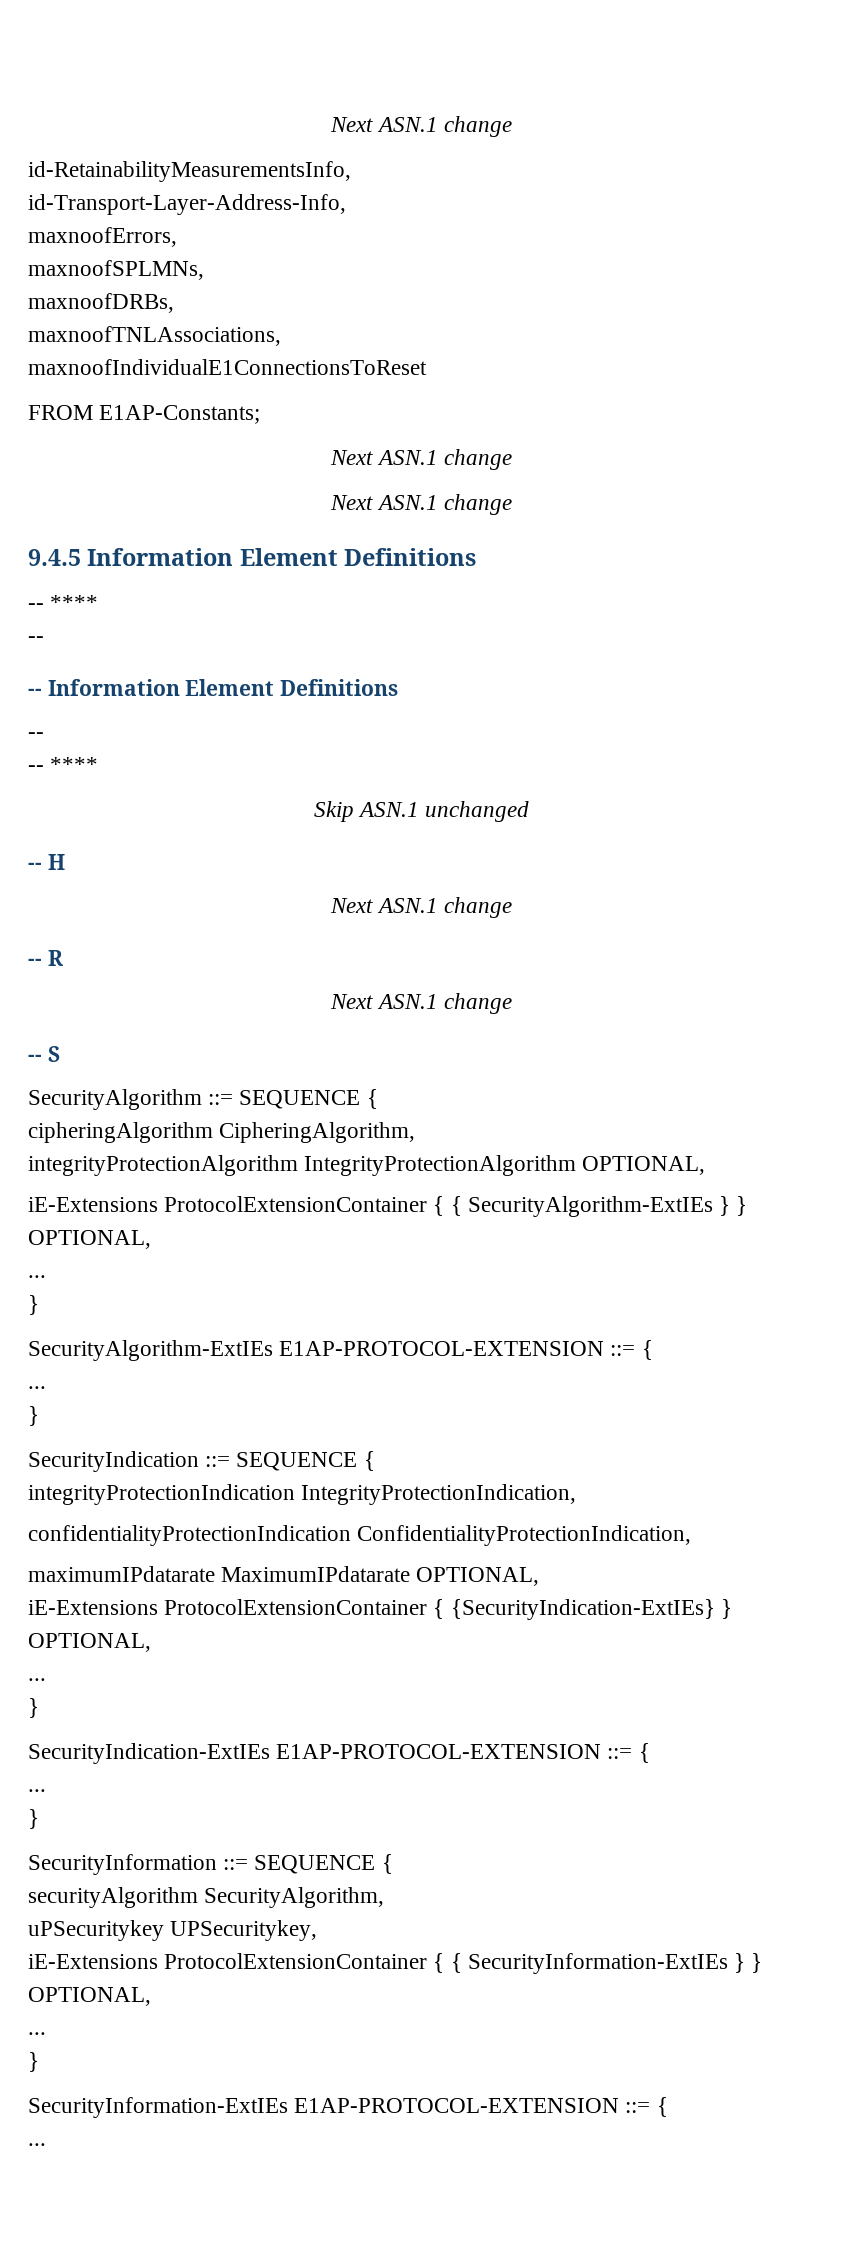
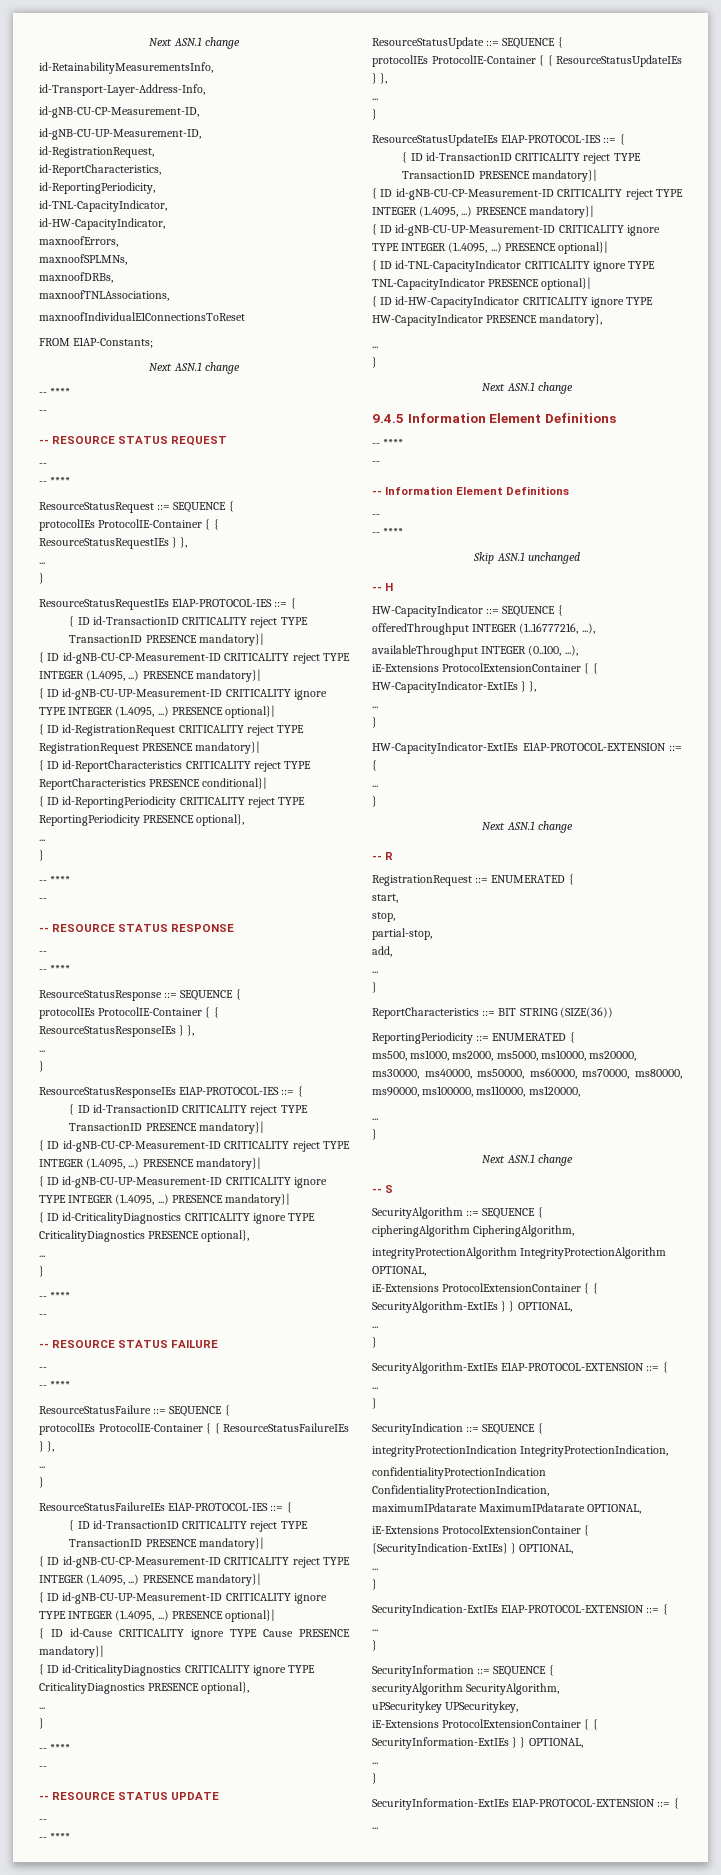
(346, 204) none -> [39,106,199,118] [39,128,201,140] [39,146,154,158] [39,164,161,176] [39,182,155,194] [39,200,167,212] [39,218,165,230] // id-gNB-CU-CP-Measurement-ID, // id-gNB-CU-UP-Measurement-ID, // id-RegistrationRequest, // id-ReportCharacteristics, // id-ReportingPeriodicity, // id-TNL-CapacityIndicator, // id-HW-CapacityIndicator,
(512, 459) none -> [39,388,71,396] [39,410,47,414] [39,436,228,446] [39,463,47,467] [39,477,71,485] [39,501,234,513] [39,519,219,531] [39,537,188,549] [39,562,45,564] [39,573,44,584] [39,598,296,610] [69,616,308,628] [69,633,264,646] [39,652,350,664] [39,669,261,682] [39,688,327,700] [39,705,276,718] [39,724,305,736] [39,741,261,754] [39,760,312,772] [39,777,268,790] [39,796,306,808] [39,814,245,826] [39,839,45,841] [39,850,44,861] [39,876,71,884] [39,898,47,902] [39,924,235,932] [39,951,47,955] [39,965,71,973] [39,989,241,1001] [39,1007,219,1019] [39,1025,195,1037] [39,1050,45,1052] [39,1061,44,1072] [39,1086,303,1098] [69,1104,308,1116] [69,1121,264,1134] [39,1140,350,1152] [39,1157,261,1170] [39,1176,327,1188] [39,1193,291,1206] [39,1212,316,1224] [39,1230,250,1242] [39,1255,45,1257] [39,1266,44,1277] [39,1292,71,1300] [39,1314,47,1318] [39,1340,219,1348] [39,1367,47,1371] [39,1381,71,1389] [39,1405,230,1417] [39,1423,349,1435] [39,1441,55,1452] [39,1466,45,1468] [39,1477,44,1488] [39,1502,292,1513] [69,1520,308,1532] [69,1537,264,1550] [39,1556,350,1568] [39,1573,261,1586] [39,1592,327,1604] [39,1609,276,1622] [39,1628,350,1640] [39,1645,104,1658] [39,1664,316,1676] [39,1682,250,1694] [39,1707,45,1709] [39,1718,44,1729] [39,1744,71,1752] [39,1766,47,1770] [39,1792,220,1800] [39,1819,47,1823] [39,1833,71,1841] [372,37,563,49] [372,55,682,67] [372,73,388,84] [372,98,378,100] [372,109,377,120] [372,134,625,146] [402,152,641,164] [402,169,597,182] [372,188,683,200] [372,205,594,218] [372,224,660,236] [372,241,609,254] [372,260,656,272] [372,277,592,290] [372,296,654,308] [372,314,603,326] [372,346,378,348] [372,357,377,368] // -- **** // -- // -- RESOURCE STATUS REQUEST // -- // -- **** // ResourceStatusRequest ::= SEQUENCE { // protocolIEs ProtocolIE-Container { { ResourceStatusRequestIEs } }, // ... // } // ResourceStatusRequestIEs E1AP-PROTOCOL-IES ::= { // { ID id-TransactionID CRITICALITY reject TYPE TransactionID PRESENCE mandatory}| // { ID id-gNB-CU-CP-Measurement-ID CRITICALITY reject TYPE INTEGER (1..4095, ...) PRESENCE mandatory}| // { ID id-gNB-CU-UP-Measurement-ID CRITICALITY ignore TYPE INTEGER (1..4095, ...) PRESENCE optional}| // { ID id-RegistrationRequest CRITICALITY reject TYPE RegistrationRequest PRESENCE mandatory}| // { ID id-ReportCharacteristics CRITICALITY reject TYPE ReportCharacteristics PRESENCE conditional}| // { ID id-ReportingPeriodicity CRITICALITY reject TYPE ReportingPeriodicity PRESENCE optional}, // ... // } // -- **** // -- // -- RESOURCE STATUS RESPONSE // -- // -- **** // ResourceStatusResponse ::= SEQUENCE { // protocolIEs ProtocolIE-Container { { ResourceStatusResponseIEs } }, // ... // } // ResourceStatusResponseIEs E1AP-PROTOCOL-IES ::= { // { ID id-TransactionID CRITICALITY reject TYPE TransactionID PRESENCE mandatory}| // { ID id-gNB-CU-CP-Measurement-ID CRITICALITY reject TYPE INTEGER (1..4095, ...) PRESENCE mandatory}| // { ID id-gNB-CU-UP-Measurement-ID CRITICALITY ignore TYPE INTEGER (1..4095, ...) PRESENCE mandatory}| // { ID id-CriticalityDiagnostics CRITICALITY ignore TYPE CriticalityDiagnostics PRESENCE optional}, // ... // } // -- **** // -- // -- RESOURCE STATUS FAILURE // -- // -- **** // ResourceStatusFailure ::= SEQUENCE { // protocolIEs ProtocolIE-Container { { ResourceStatusFailureIEs } }, // ... // } // ResourceStatusFailureIEs E1AP-PROTOCOL-IES ::= { // { ID id-TransactionID CRITICALITY reject TYPE TransactionID PRESENCE mandatory}| // { ID id-gNB-CU-CP-Measurement-ID CRITICALITY reject TYPE INTEGER (1..4095, ...) PRESENCE mandatory}| // { ID id-gNB-CU-UP-Measurement-ID CRITICALITY ignore TYPE INTEGER (1..4095, ...) PRESENCE optional}| // { ID id-Cause CRITICALITY ignore TYPE Cause PRESENCE mandatory}| // { ID id-CriticalityDiagnostics CRITICALITY ignore TYPE CriticalityDiagnostics PRESENCE optional}, // ... // } // -- **** // -- // -- RESOURCE STATUS UPDATE // -- // -- **** // ResourceStatusUpdate ::= SEQUENCE { // protocolIEs ProtocolIE-Container { { ResourceStatusUpdateIEs } }, // ... // } // ResourceStatusUpdateIEs E1AP-PROTOCOL-IES ::= { // { ID id-TransactionID CRITICALITY reject TYPE TransactionID PRESENCE mandatory}| // { ID id-gNB-CU-CP-Measurement-ID CRITICALITY reject TYPE INTEGER (1..4095, ...) PRESENCE mandatory}| // { ID id-gNB-CU-UP-Measurement-ID CRITICALITY ignore TYPE INTEGER (1..4095, ...) PRESENCE optional}| // { ID id-TNL-CapacityIndicator CRITICALITY ignore TYPE TNL-CapacityIndicator PRESENCE optional}| // { ID id-HW-CapacityIndicator CRITICALITY ignore TYPE HW-CapacityIndicator PRESENCE mandatory}, // ... // }
(65, 862) none -> [372,605,563,617] [372,623,595,635] [372,645,578,657] [372,663,598,674] [372,681,537,693] [372,706,378,708] [372,717,377,728] [372,742,682,754] [372,760,377,771] [372,785,378,787] [372,796,377,807] // HW-CapacityIndicator ::= SEQUENCE { // offeredThroughput INTEGER (1..16777216, ...), // availableThroughput INTEGER (0..100, ...), // iE-Extensions ProtocolExtensionContainer { { HW-CapacityIndicator-ExtIEs } }, // ... // } // HW-CapacityIndicator-ExtIEs E1AP-PROTOCOL-EXTENSION ::= { // ... // }
(63, 958) none -> [372,874,574,886] [372,894,398,903] [372,912,395,922] [372,928,432,940] [372,946,392,957] [372,971,378,973] [372,982,377,993] [372,1007,613,1019] [372,1032,575,1044] [372,1050,637,1061] [372,1068,682,1079] [372,1086,580,1097] [372,1118,378,1120] [372,1129,377,1140] // RegistrationRequest ::= ENUMERATED { // start, // stop, // partial-stop, // add, // ... // } // ReportCharacteristics ::= BIT STRING (SIZE(36)) // ReportingPeriodicity ::= ENUMERATED { // ms500, ms1000, ms2000, ms5000, ms10000, ms20000, ms30000, ms40000, ms50000, ms60000, ms70000, ms80000, ms90000, ms100000, ms110000, ms120000, // ... // }

